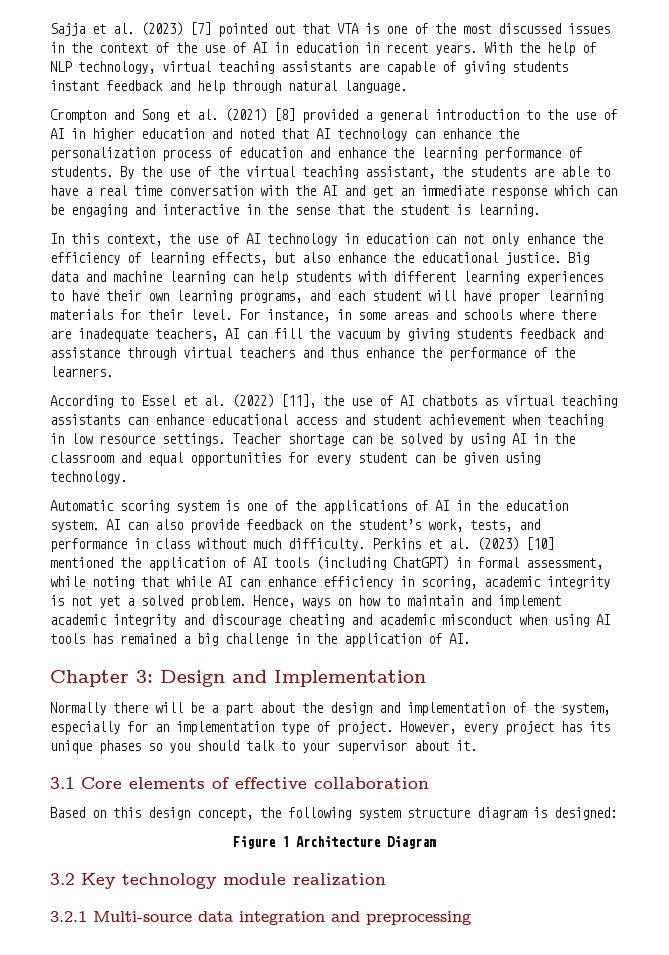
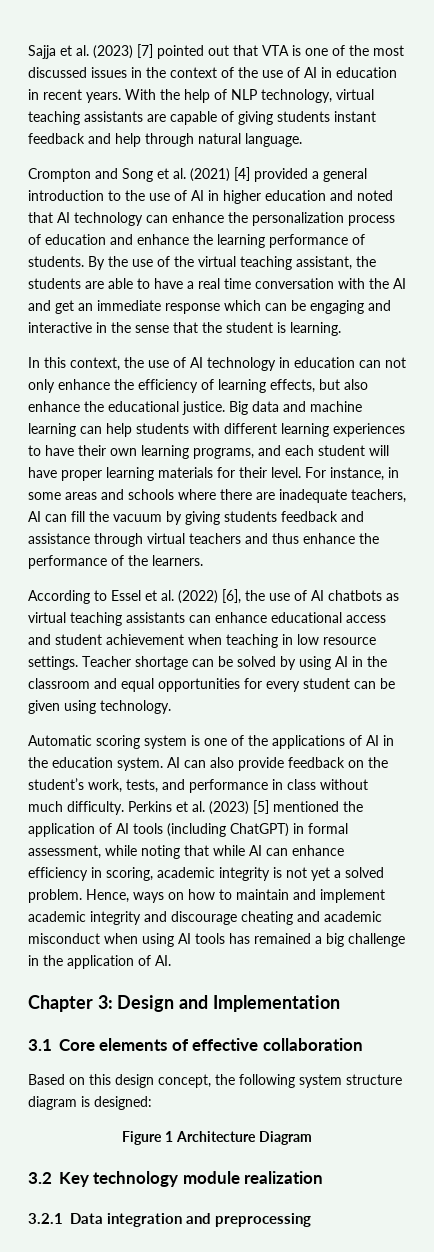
[274,108,295,121] [8] -> [234,167,250,181] [4]
[281,394,316,408] [11], -> [222,589,241,604] [6],
[526,537,554,550] [10] -> [253,800,269,814] [5]
[50,702,610,716] [50,721,610,735] [50,740,477,754] // Normally there will be a part about the design and implementation of the system, especially for an implementation type of project. However, every project has its unique phases so you should talk to your supervisor about it. -> (340, 1003) none
[92,911,233,922] Multi-source data -> [70,1213,103,1224] Data

